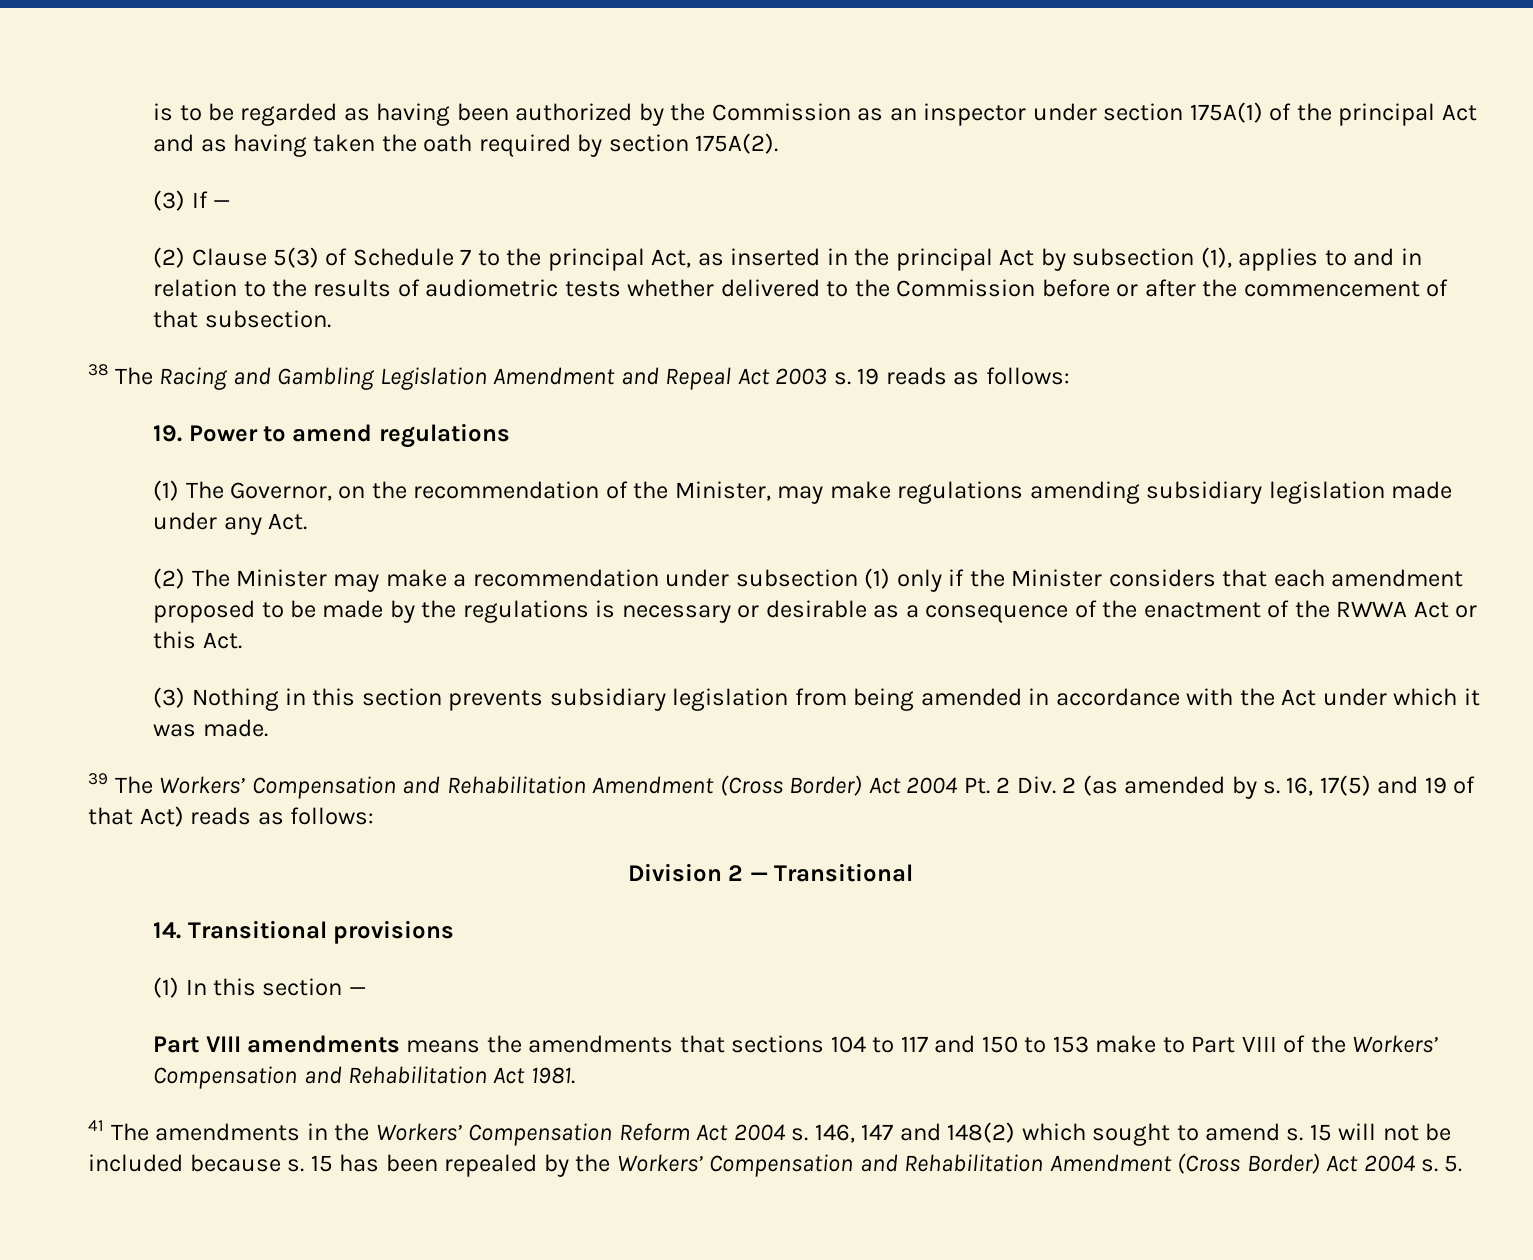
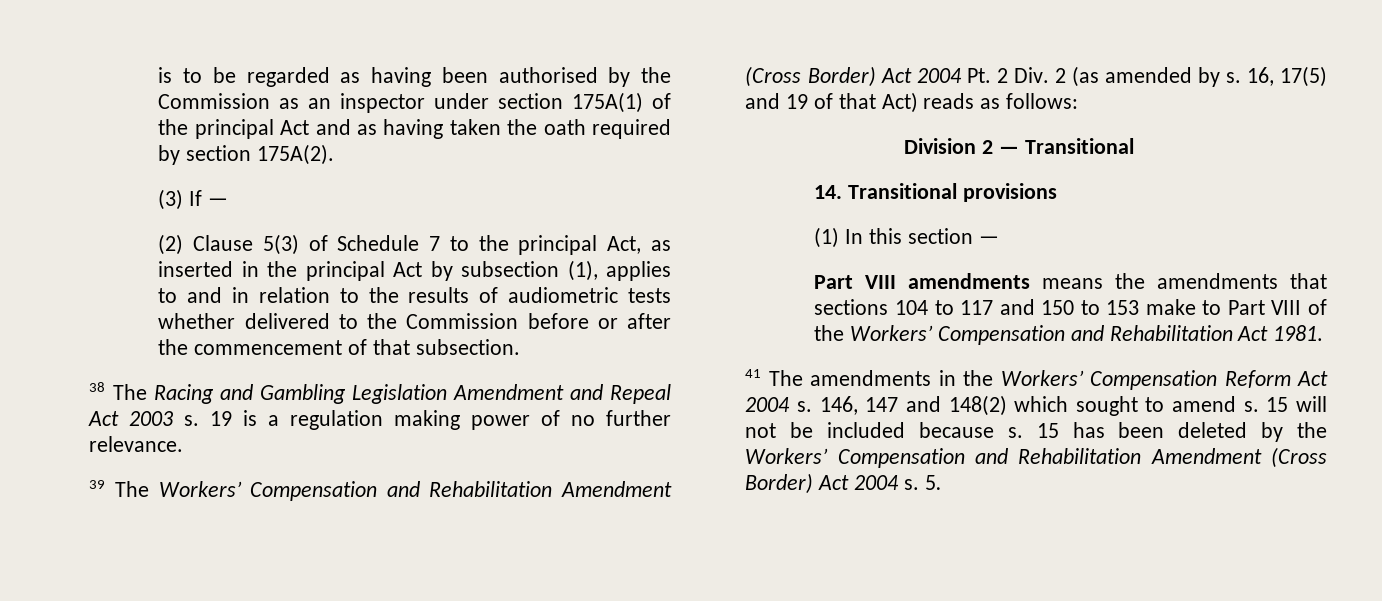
[515,103,633,121] authorized -> [498,67,598,83] authorised
[885,367,1070,385] [153,423,510,448] [153,480,1453,504] [153,512,307,535] [153,568,1464,592] [153,600,1478,623] [153,631,242,649] [153,687,1480,711] [153,719,268,737] reads as follows: // 19. Power to amend regulations // (1) The Governor, on the recommendation of the Minister, may make regulations amending subsidiary legislation made under any Act. // (2) The Minister may make a recommendation under subsection (1) only if the Minister considers that each amendment proposed to be made by the regulations is necessary or desirable as a consequence of the enactment of the RWWA Act or this Act. // (3) Nothing in this section prevents subsidiary legislation from being amended in accordance with the Act under which it was made. -> [243,410,672,430] [89,436,184,452] is a regulation making power of no further relevance.
[444,1154,538,1177] repealed -> [1178,422,1248,438] deleted

